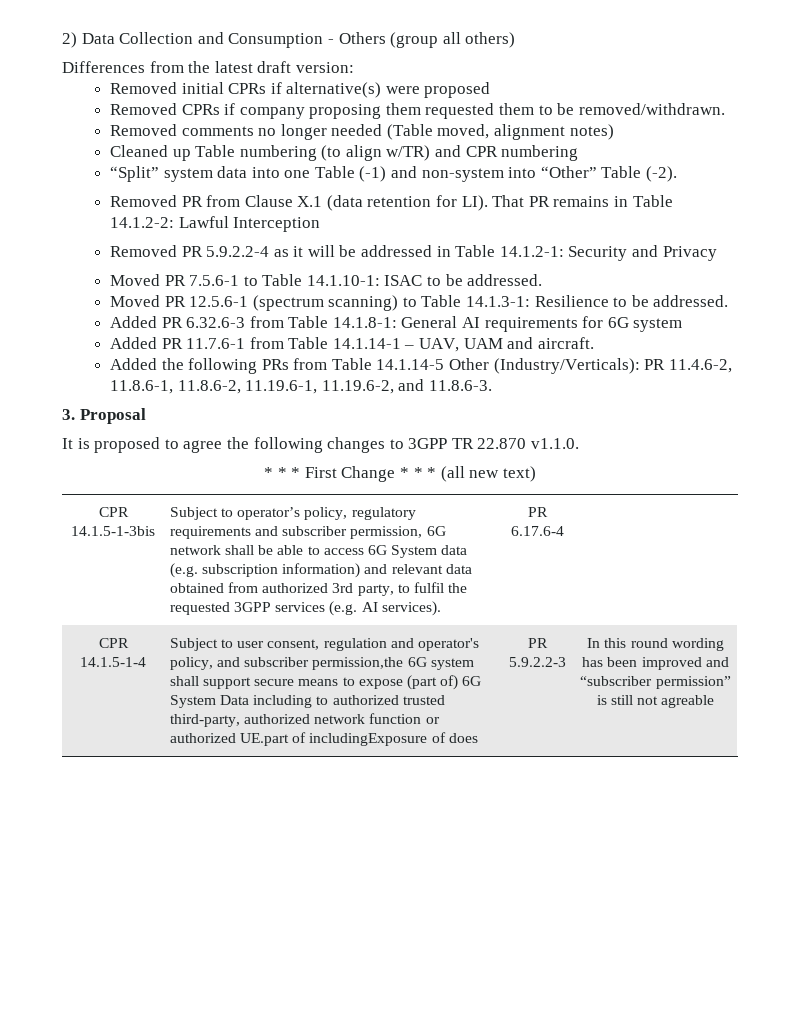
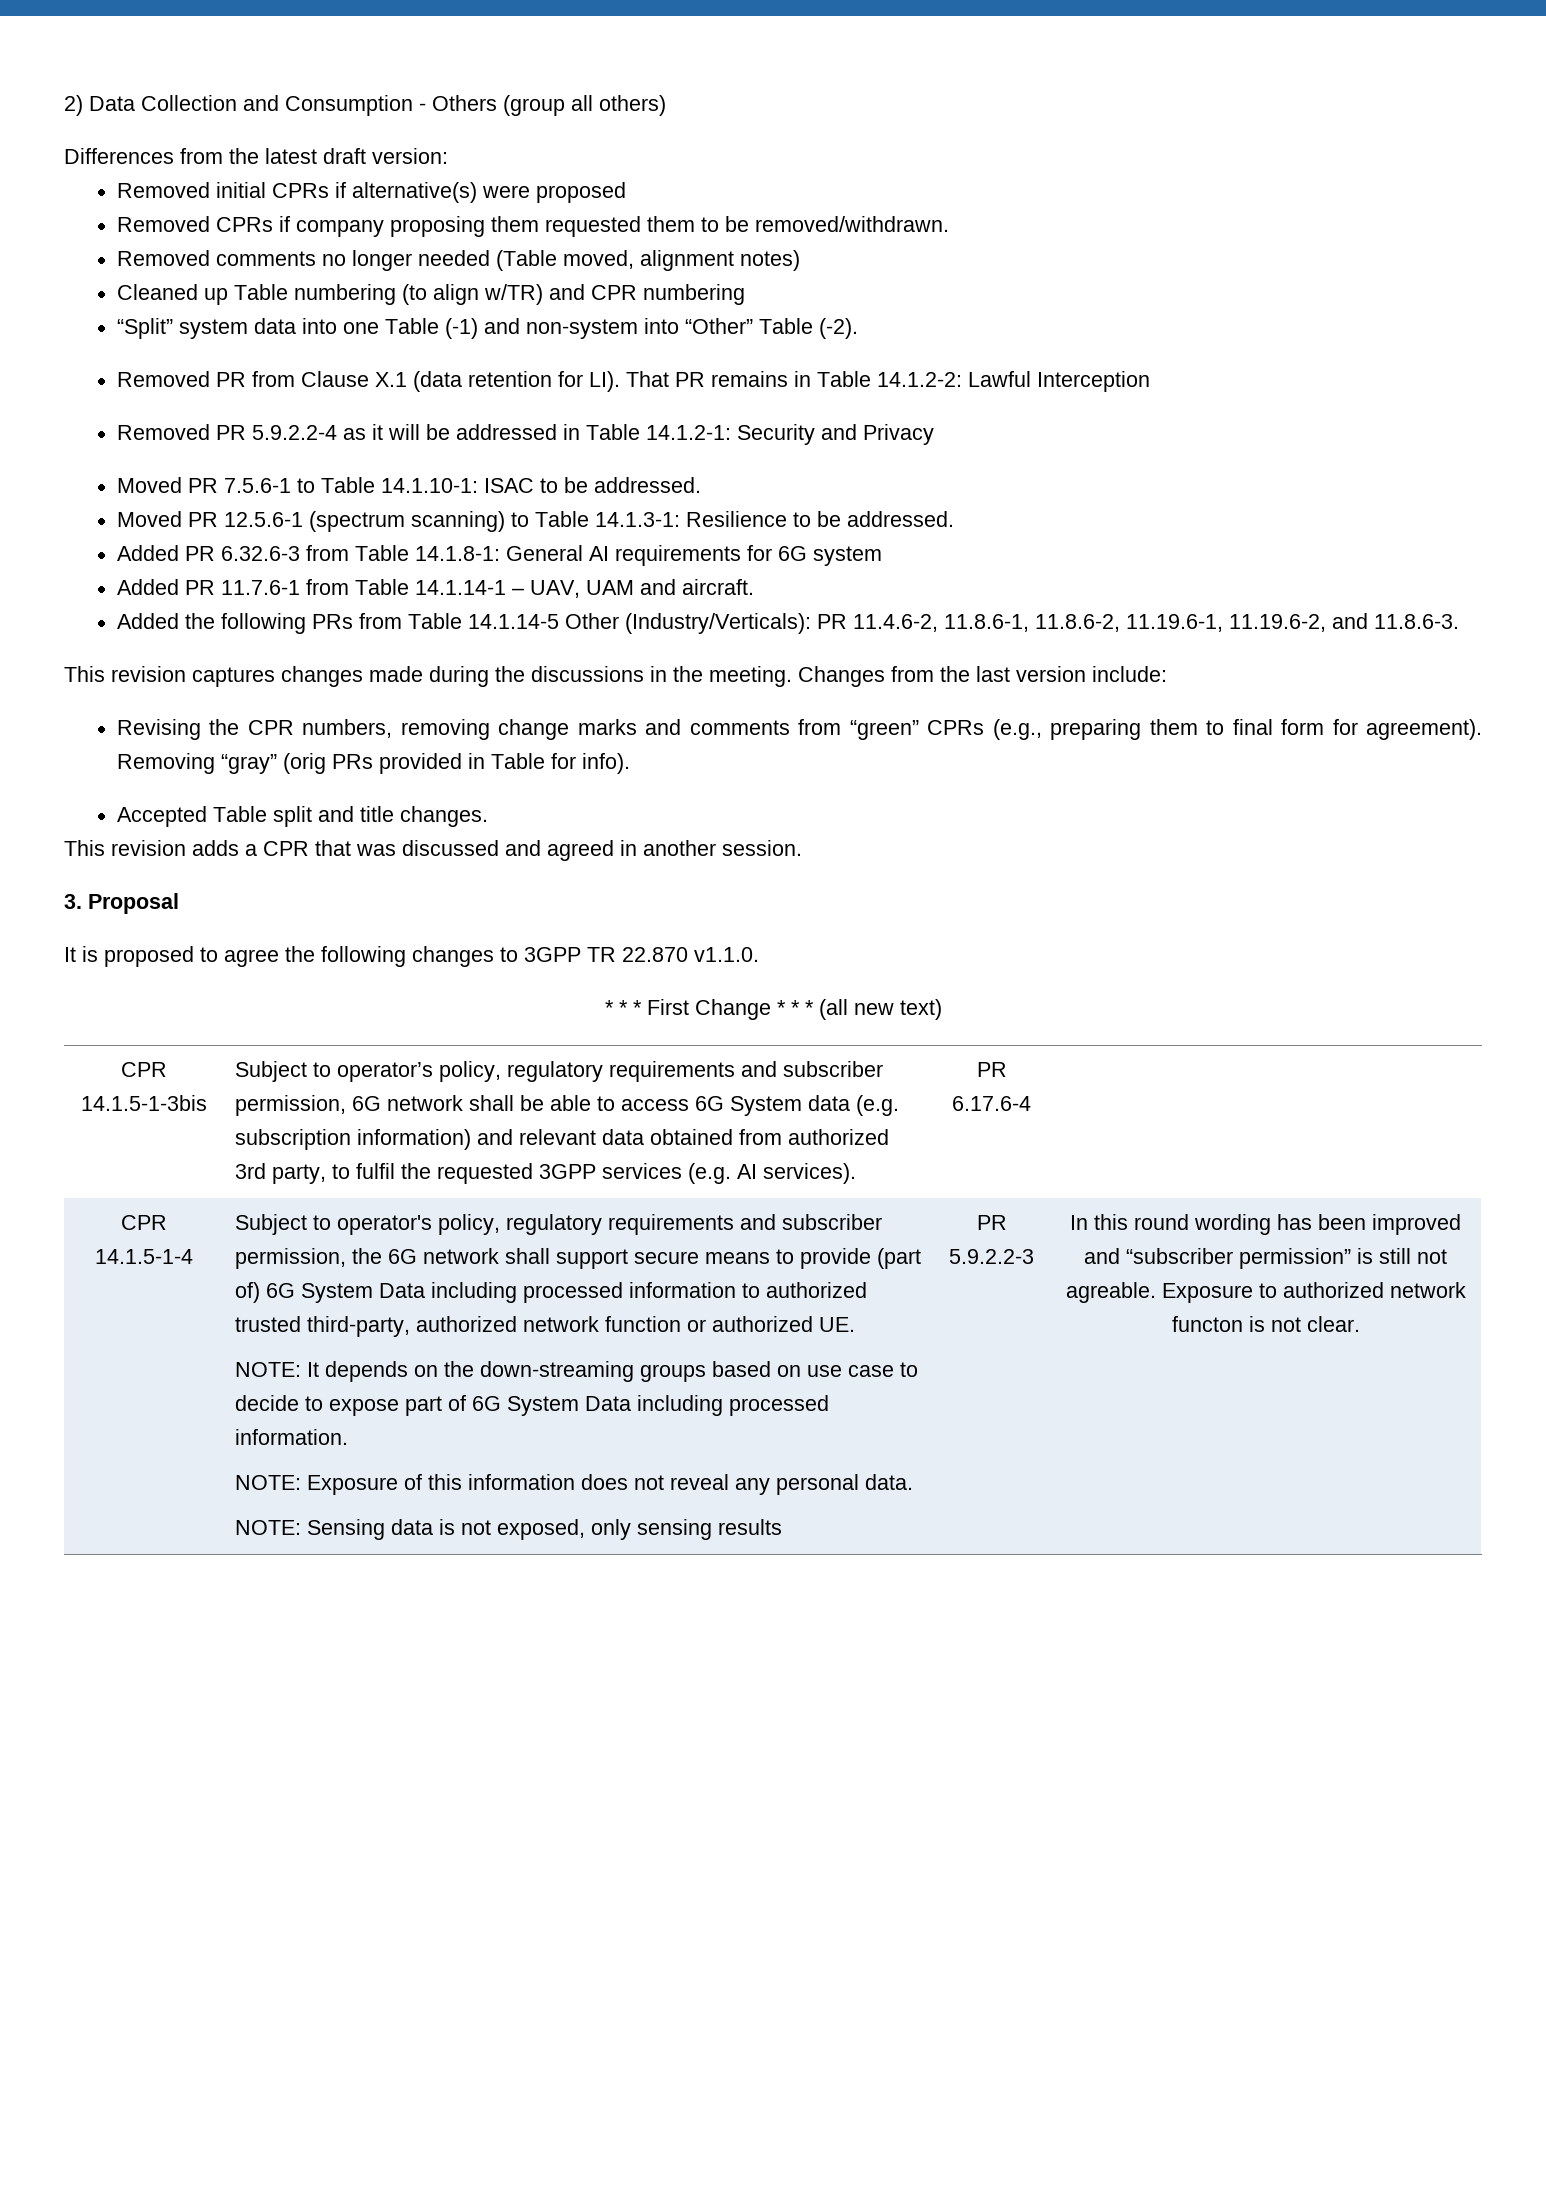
(492, 385) none -> [64,666,1167,687] [116,719,1482,740] [116,753,630,774] [116,806,488,827] [64,840,802,861] // This revision captures changes made during the discussions in the meeting. Changes from the last version include: // Revising the CPR numbers, removing change marks and comments from “green” CPRs (e.g., preparing them to final form for agreement). Removing “gray” (orig PRs provided in Table for info). // Accepted Table split and title changes. // This revision adds a CPR that was discussed and agreed in another session.
[237,638,479,651] [169,657,474,670] user consent, regulation and operator's policy, and subscriber permission,the 6G system -> [336,1214,882,1235] [234,1248,499,1269] operator's policy, regulatory requirements and subscriber permission, the 6G network
[358,679,403,689] expose -> [799,1248,871,1269] provide
(313, 701) none -> [522,1282,736,1303] processed information
[239,732,478,746] UE.part of includingExposure of does -> [818,1317,855,1332] [234,1361,918,1382] [234,1395,829,1416] [234,1429,348,1445] [234,1474,913,1495] [234,1519,782,1540] UE. // NOTE: It depends on the down-streaming groups based on use case to decide to expose part of 6G System Data including processed information. // NOTE: Exposure of this information does not reveal any personal data. // NOTE: Sensing data is not exposed, only sensing results
[661,695,715,708] agreable -> [1065,1282,1466,1303] [1171,1316,1360,1332] agreable. Exposure to authorized network functon is not clear.

